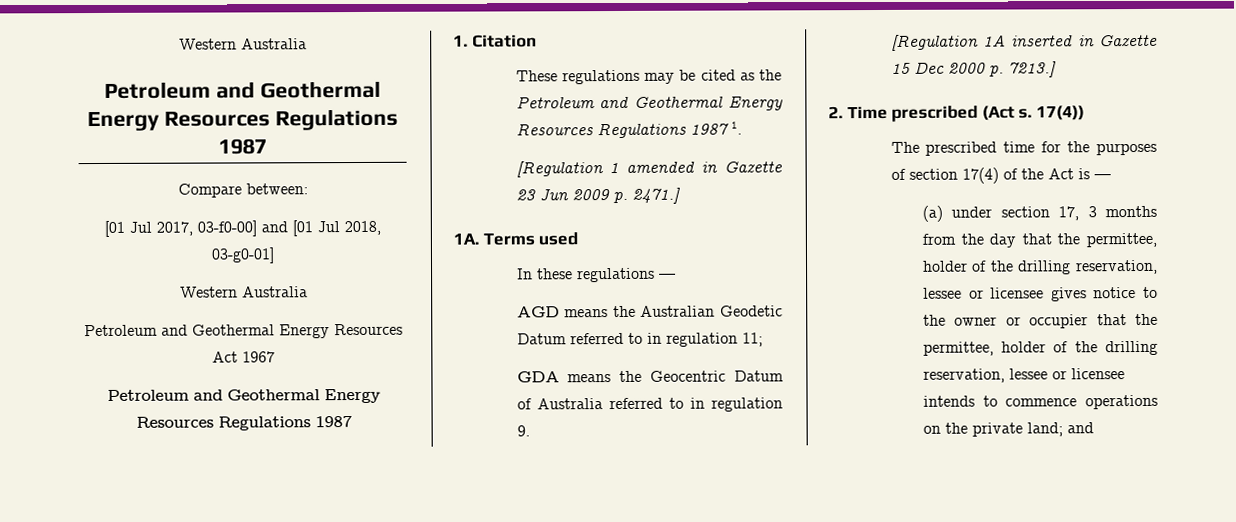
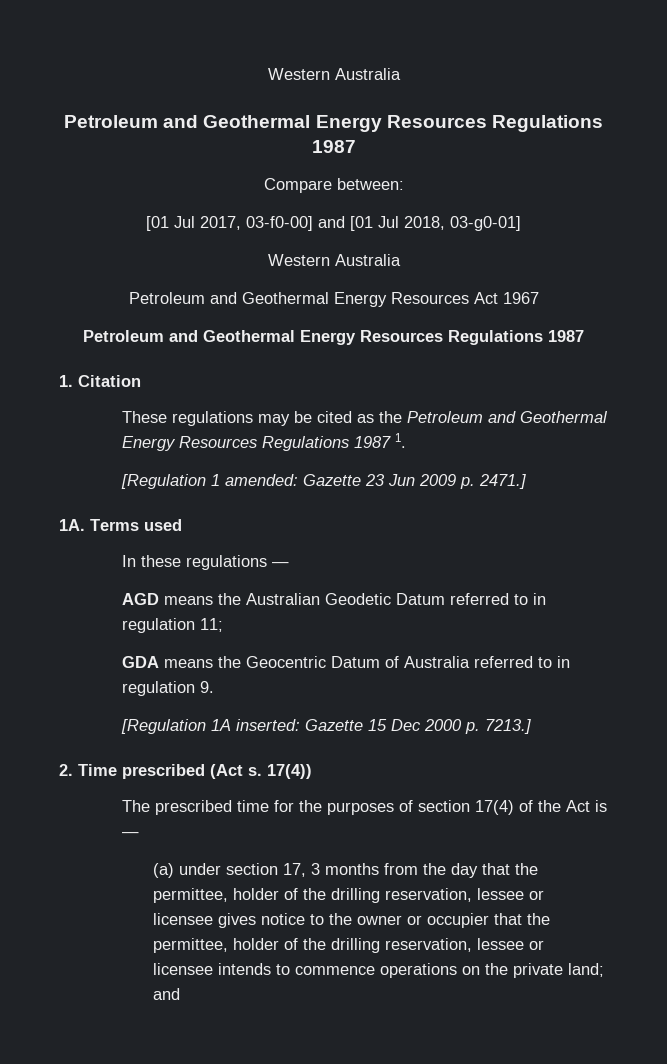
[626,161,719,173] amended in -> [224,474,298,486] amended:
[1011,35,1095,47] inserted in -> [235,719,300,731] inserted:

